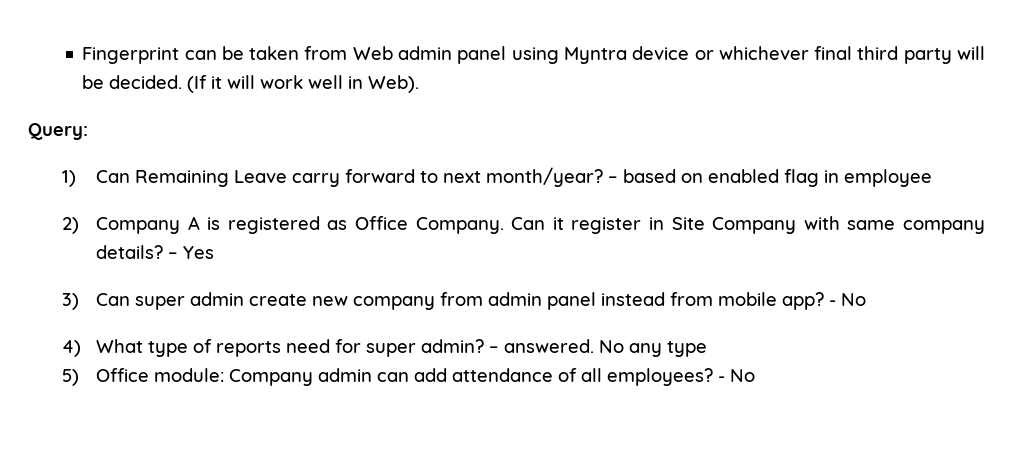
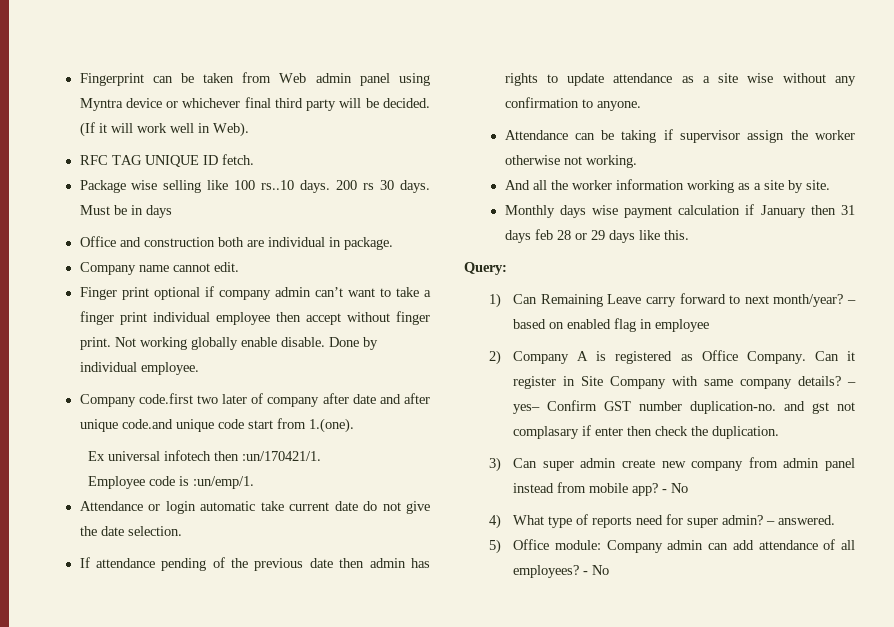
(420, 84) none -> [79,154,254,167] [79,180,430,193] [79,205,172,218] [79,236,393,250] [79,262,239,275] [79,286,432,300] [79,311,431,325] [79,337,378,350] [79,362,199,375] [79,393,430,407] [79,418,354,433] [88,450,322,461] [88,476,255,489] [79,501,430,514] [79,526,182,536] [79,557,431,571] [504,73,856,86] [504,97,641,111] [504,129,855,143] [504,155,637,168] [504,179,830,193] [504,204,855,218] [504,229,689,243] // RFC TAG UNIQUE ID fetch. // Package wise selling like 100 rs..10 days. 200 rs 30 days. Must be in days // Office and construction both are individual in package. // Company name cannot edit. // Finger print optional if company admin can’t want to take a finger print individual employee then accept without finger print. Not working globally enable disable. Done by individual employee. // Company code.first two later of company after date and after unique code.and unique code start from 1.(one). // Ex universal infotech then :un/170421/1. // Employee code is :un/emp/1. // Attendance or login automatic take current date do not give the date selection. // If attendance pending of the previous date then admin has rights to update attendance as a site wise without any confirmation to anyone. // Attendance can be taking if supervisor assign the worker otherwise not working. // And all the worker information working as a site by site. // Monthly days wise payment calculation if January then 31 days feb 28 or 29 days like this.
[182,246,214,259] Yes -> [513,400,855,414] [513,425,780,439] yes– Confirm GST number duplication-no. and gst not complasary if enter then check the duplication.
[598,340,707,357] No any type -> (836, 520) none

